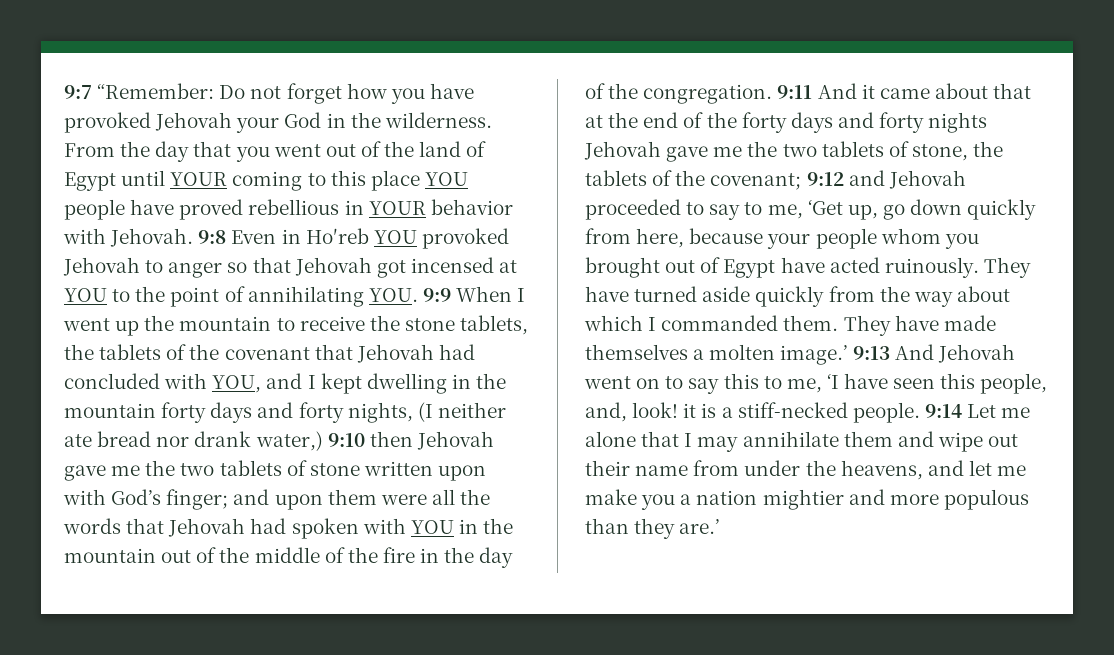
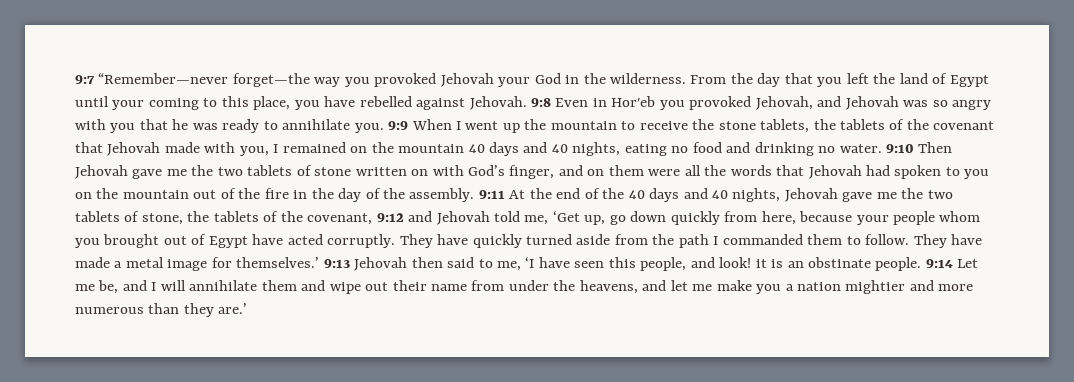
[97,83,474,104] “Remember: Do not forget how you have -> [98,73,370,87] “Remember—never forget—the way you
[273,141,381,157] went out of -> [846,73,869,84] left
[170,172,228,186] YOUR -> [112,100,145,110] your
[370,170,468,191] [64,199,513,220] [63,228,509,249] [63,257,518,278] [64,286,418,307] place YOU people have proved rebellious in YOUR behavior with Jehovah. 9:8 Even in Ho′reb YOU provoked Jehovah to anger so that Jehovah got incensed at YOU to the point of annihilating YOU. -> [253,96,992,110] [75,119,384,133] place, you have rebelled against Jehovah. 9:8 Even in Hor′eb you provoked Jehovah, and Jehovah was so angry with you that he was ready to annihilate you.
[438,344,475,360] [64,373,507,394] [64,402,506,423] [64,431,413,451] had concluded with YOU, and I kept dwelling in the mountain forty days and forty nights, (I neither ate bread nor drank water,) 9:10 then -> [164,142,953,156] made with you, I remained on the mountain 40 days and 40 nights, eating no food and drinking no water. 9:10 Then
[438,465,487,481] upon -> [411,169,429,176] on
[166,489,323,510] finger; and upon -> [509,165,605,179] finger, and on
[362,518,478,534] with YOU in -> [945,167,990,179] [75,192,92,199] to you on
[254,547,378,563] middle of the -> (261, 193) none
[643,83,1032,104] [585,115,603,128] congregation. 9:11 And it came about that at -> [409,188,526,202] assembly. 9:11 At
[741,112,988,133] forty days and forty nights -> [628,188,781,202] 40 days and 40 nights,
[710,173,802,190] covenant; -> [307,213,373,225] covenant,
[585,199,763,220] proceeded to say to -> [494,211,521,222] told
[884,257,1031,278] [585,286,629,302] ruinously. They have -> [327,234,522,248] corruptly. They have quickly
[755,286,825,307] quickly -> (611, 239) none
[913,286,1010,307] [584,315,996,336] [585,344,1015,365] [584,373,759,394] way about which I commanded them. They have made themselves a molten image.’ 9:13 And Jehovah went on to say this -> [678,234,983,248] [75,257,475,271] path I commanded them to follow. They have made a metal image for themselves.’ 9:13 Jehovah then said
[585,402,627,422] and, -> [690,257,715,268] and
[721,402,848,418] a stiff-necked -> [787,257,872,268] an obstinate
[585,431,739,452] alone that I may -> [98,280,186,294] be, and I will
[943,489,1029,510] populous -> [75,307,144,314] numerous

